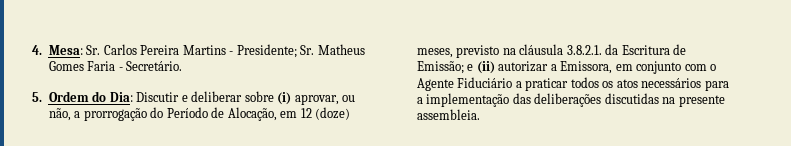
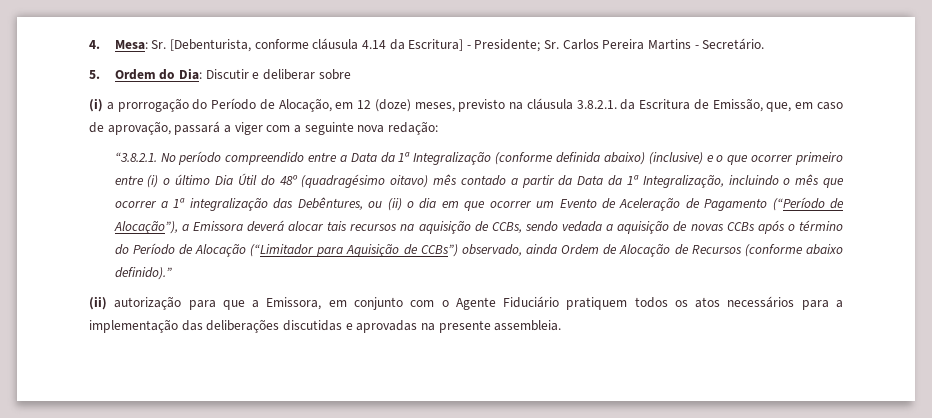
[103,44,365,58] [48,61,116,71] Carlos Pereira Martins - Presidente; Sr. Matheus Gomes Faria -> [169,38,692,52] [Debenturista, conforme cláusula 4.14 da Escritura] - Presidente; Sr. Carlos Pereira Martins
[277,92,356,105] [48,108,71,121] (i) aprovar, ou não, -> [89,98,103,112] // (i)
[416,61,549,74] Emissão; e (ii) autorizar -> [712,98,843,112] [89,121,438,135] [114,151,844,165] [114,173,844,188] [114,197,844,211] [113,220,843,234] [114,243,844,257] [114,267,172,280] [89,296,245,310] Emissão, que, em caso de aprovação, passará a viger com a seguinte nova redação: // “3.8.2.1. No período compreendido entre a Data da 1ª Integralização (conforme definida abaixo) (inclusive) e o que ocorrer primeiro entre (i) o último Dia Útil do 48º (quadragésimo oitavo) mês contado a partir da Data da 1ª Integralização, incluindo o mês que ocorrer a 1ª integralização das Debêntures, ou (ii) o dia em que ocorrer um Evento de Aceleração de Pagamento (“Período de Alocação”), a Emissora deverá alocar tais recursos na aquisição de CCBs, sendo vedada a aquisição de novas CCBs após o término do Período de Alocação (“Limitador para Aquisição de CCBs”) observado, ainda Ordem de Alocação de Recursos (conforme abaixo definido).” // (ii) autorização para que
[515,78,569,91] a praticar -> [566,297,628,310] pratiquem
(659, 98) none -> [345,320,418,333] e aprovadas

